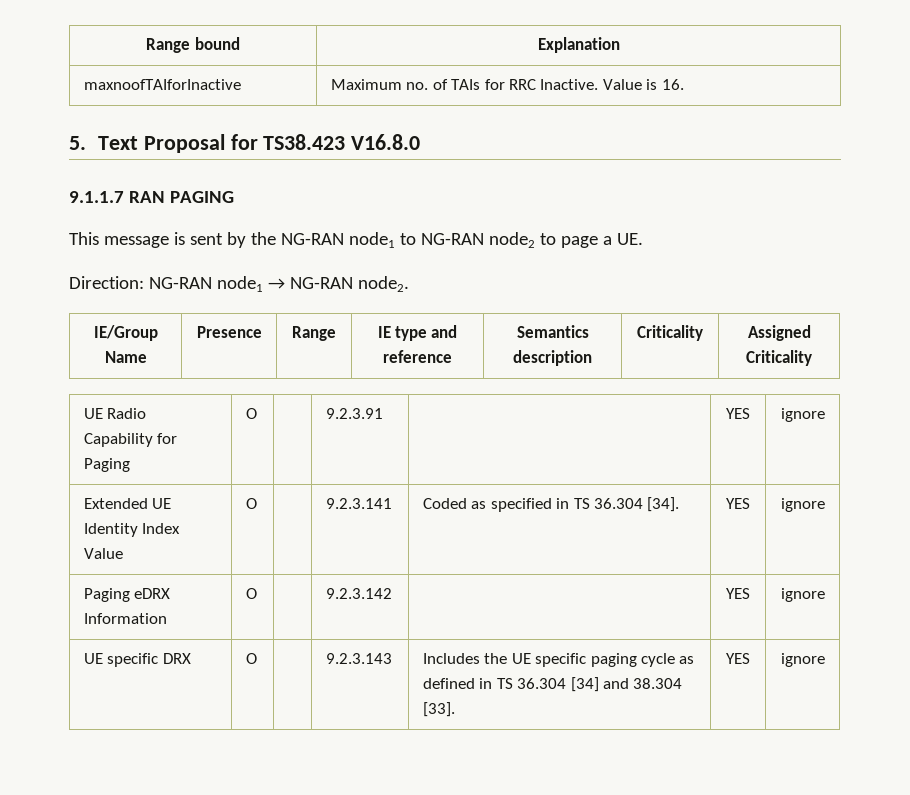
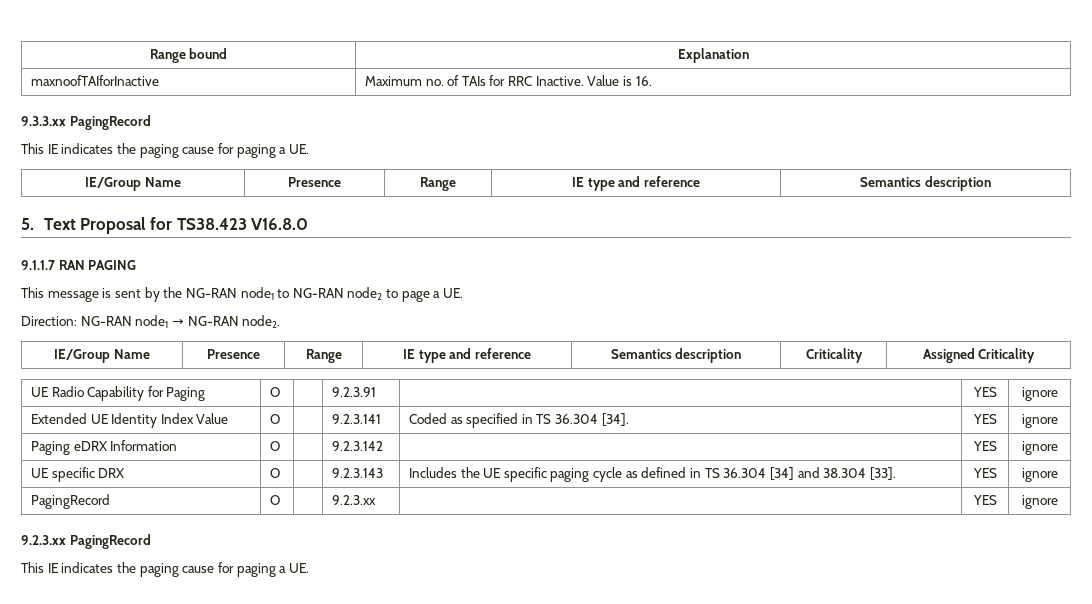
(684, 84) none -> [21,115,151,130] [21,143,309,158] [85,177,181,191] [288,177,341,187] [420,177,456,191] [572,176,700,191] [860,176,991,191] // 9.3.3.xx PagingRecord // This IE indicates the paging cause for paging a UE. // IE/Group Name | Presence | Range | IE type and reference | Semantics description
(825, 660) none -> [30,494,110,509] [269,495,280,505] [331,495,376,505] [972,495,997,505] [1021,495,1058,509] [21,534,151,549] [21,562,309,577] // PagingRecord | O | | 9.2.3.xx | | YES | ignore // 9.2.3.xx PagingRecord // This IE indicates the paging cause for paging a UE.

